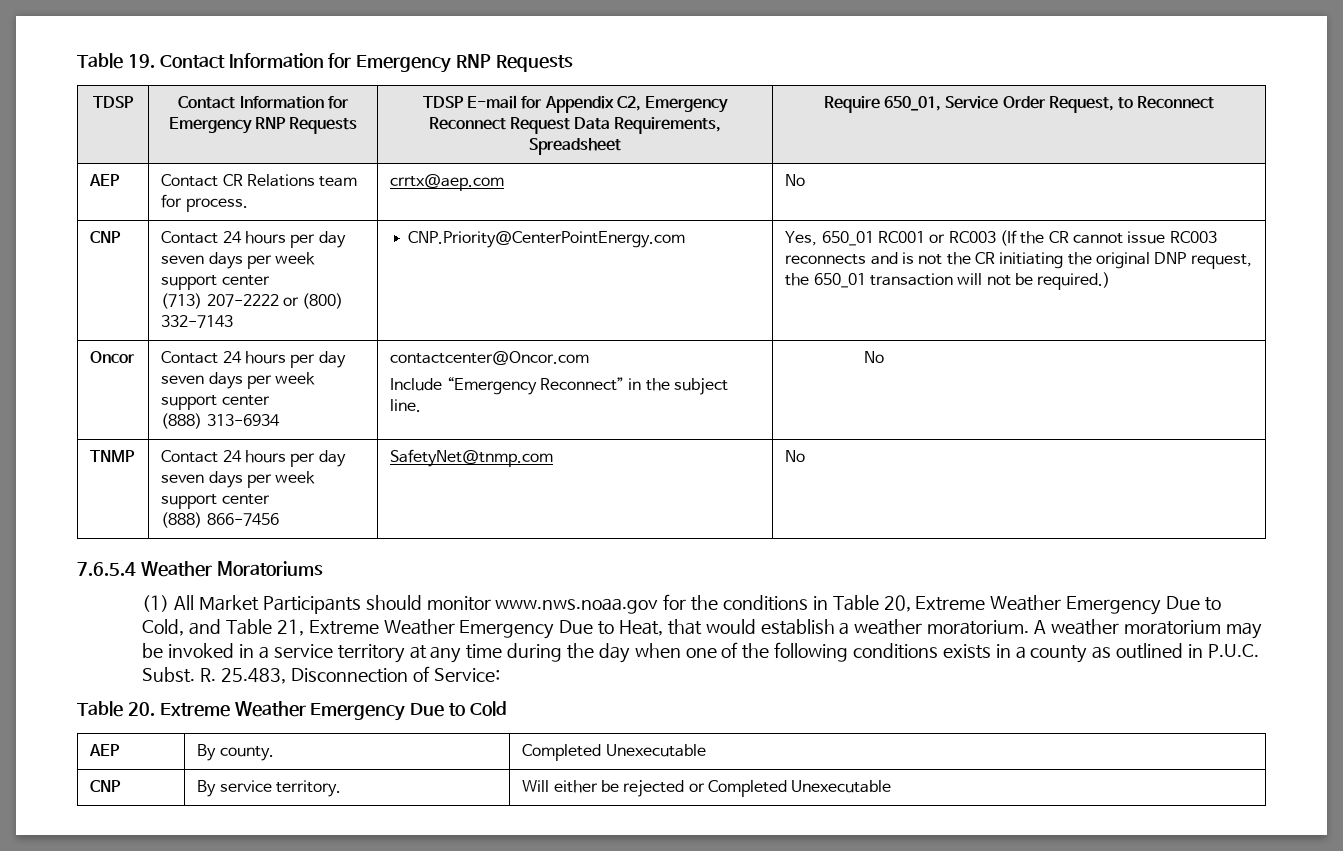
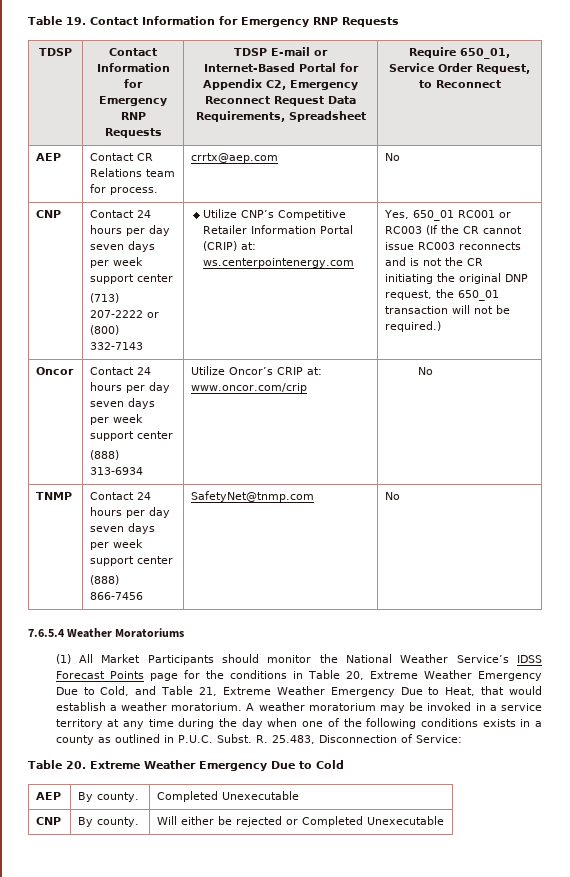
(518, 102) none -> [314,50,328,56] [203,63,336,72] or Internet-Based Portal
[407,231,685,248] CNP.Priority@CenterPointEnergy.com -> [203,209,347,220] [203,225,354,234] [203,241,257,251] [203,258,355,268] Utilize CNP’s Competitive Retailer Information Portal (CRIP) at: ws.centerpointenergy.com
[390,351,590,365] [390,377,728,395] [390,399,422,412] contactcenter@Oncor.com // Include “Emergency Reconnect” in the subject line. -> [191,366,323,375] [191,383,308,393] Utilize Oncor’s CRIP at: www.oncor.com/crip
[495,598,659,614] www.nws.noaa.gov -> [319,654,542,663] [55,671,178,681] the National Weather Service’s IDSS Forecast Points page
[219,780,342,797] service territory. -> [97,817,140,827] county.

